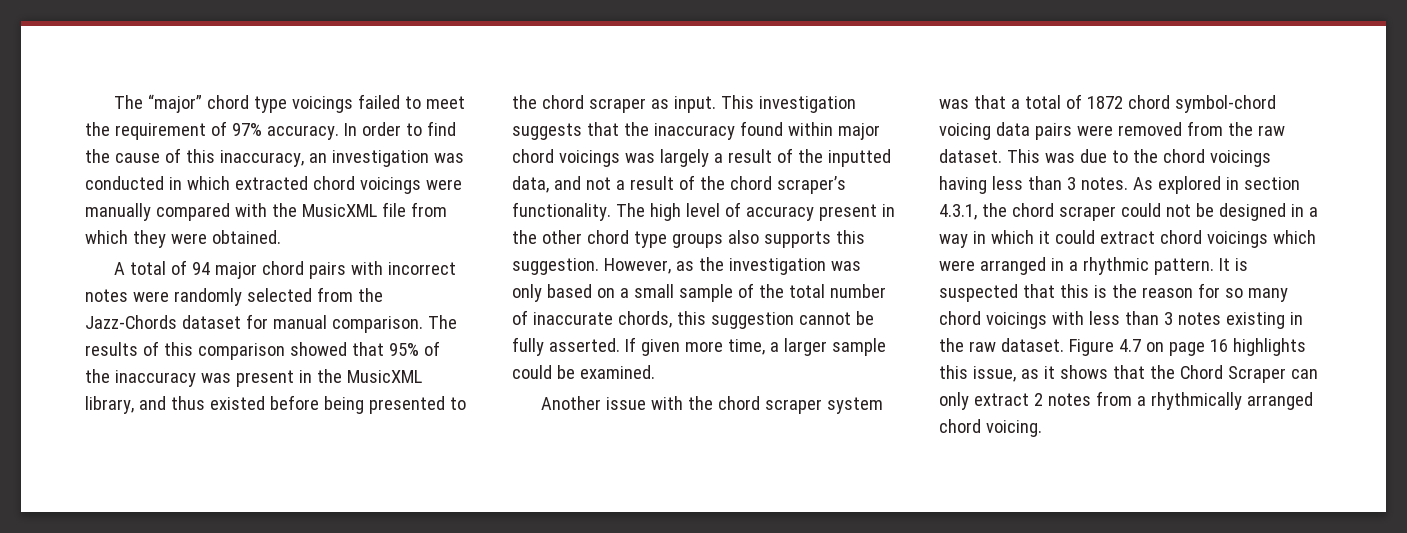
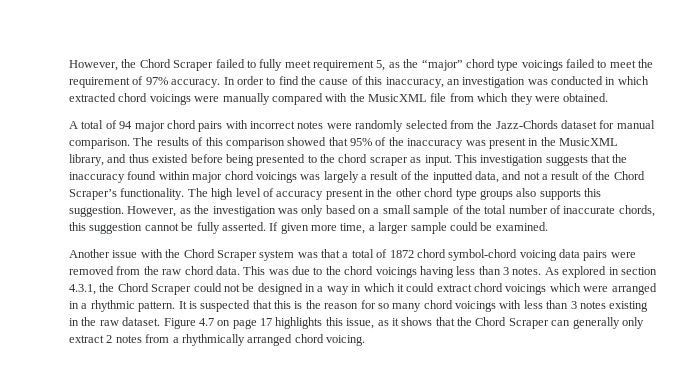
[114,95,144,109] The -> [69,59,419,71] However, the Chord Scraper failed to fully meet requirement 5, as the
[729,176,846,194] chord scraper’s -> [613,171,645,180] [69,189,117,200] Chord Scraper’s
[718,396,823,414] chord scraper -> [183,249,257,261] Chord Scraper
[939,149,1002,163] dataset. -> [184,266,240,275] chord data.
[1011,203,1116,221] chord scraper -> [117,283,192,295] Chord Scraper
[1209,339,1228,352] 16 -> [260,318,272,326] 17
(1318, 374) none -> [572,317,620,329] generally

